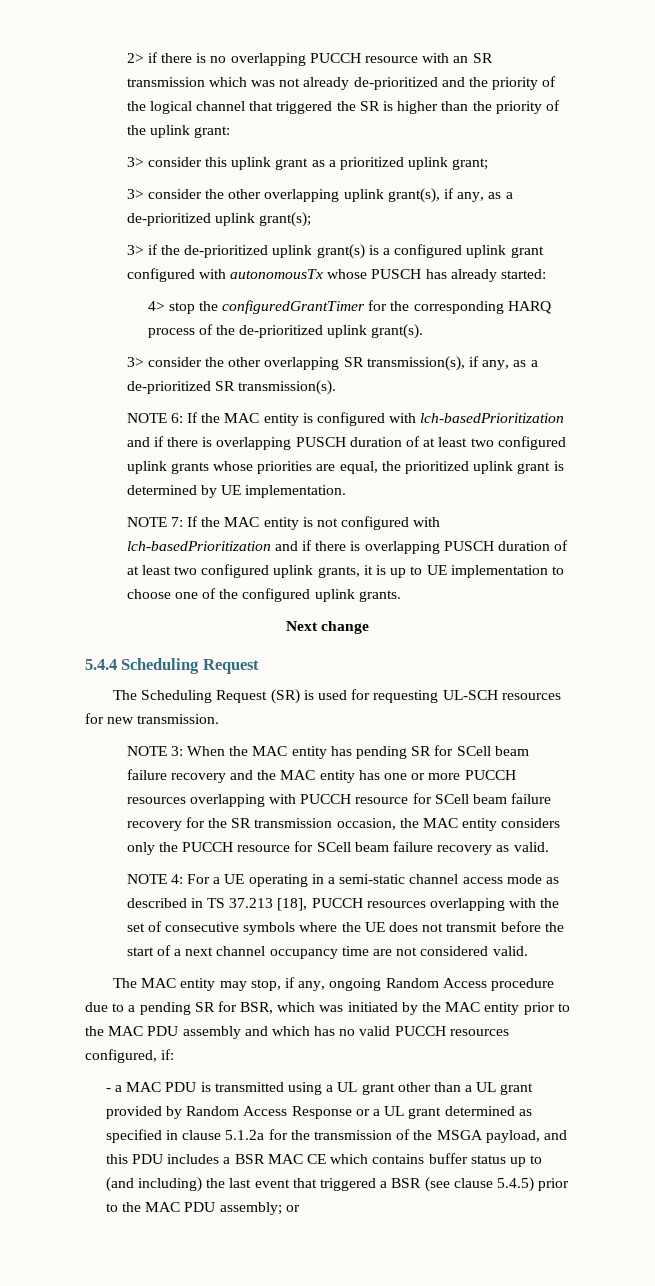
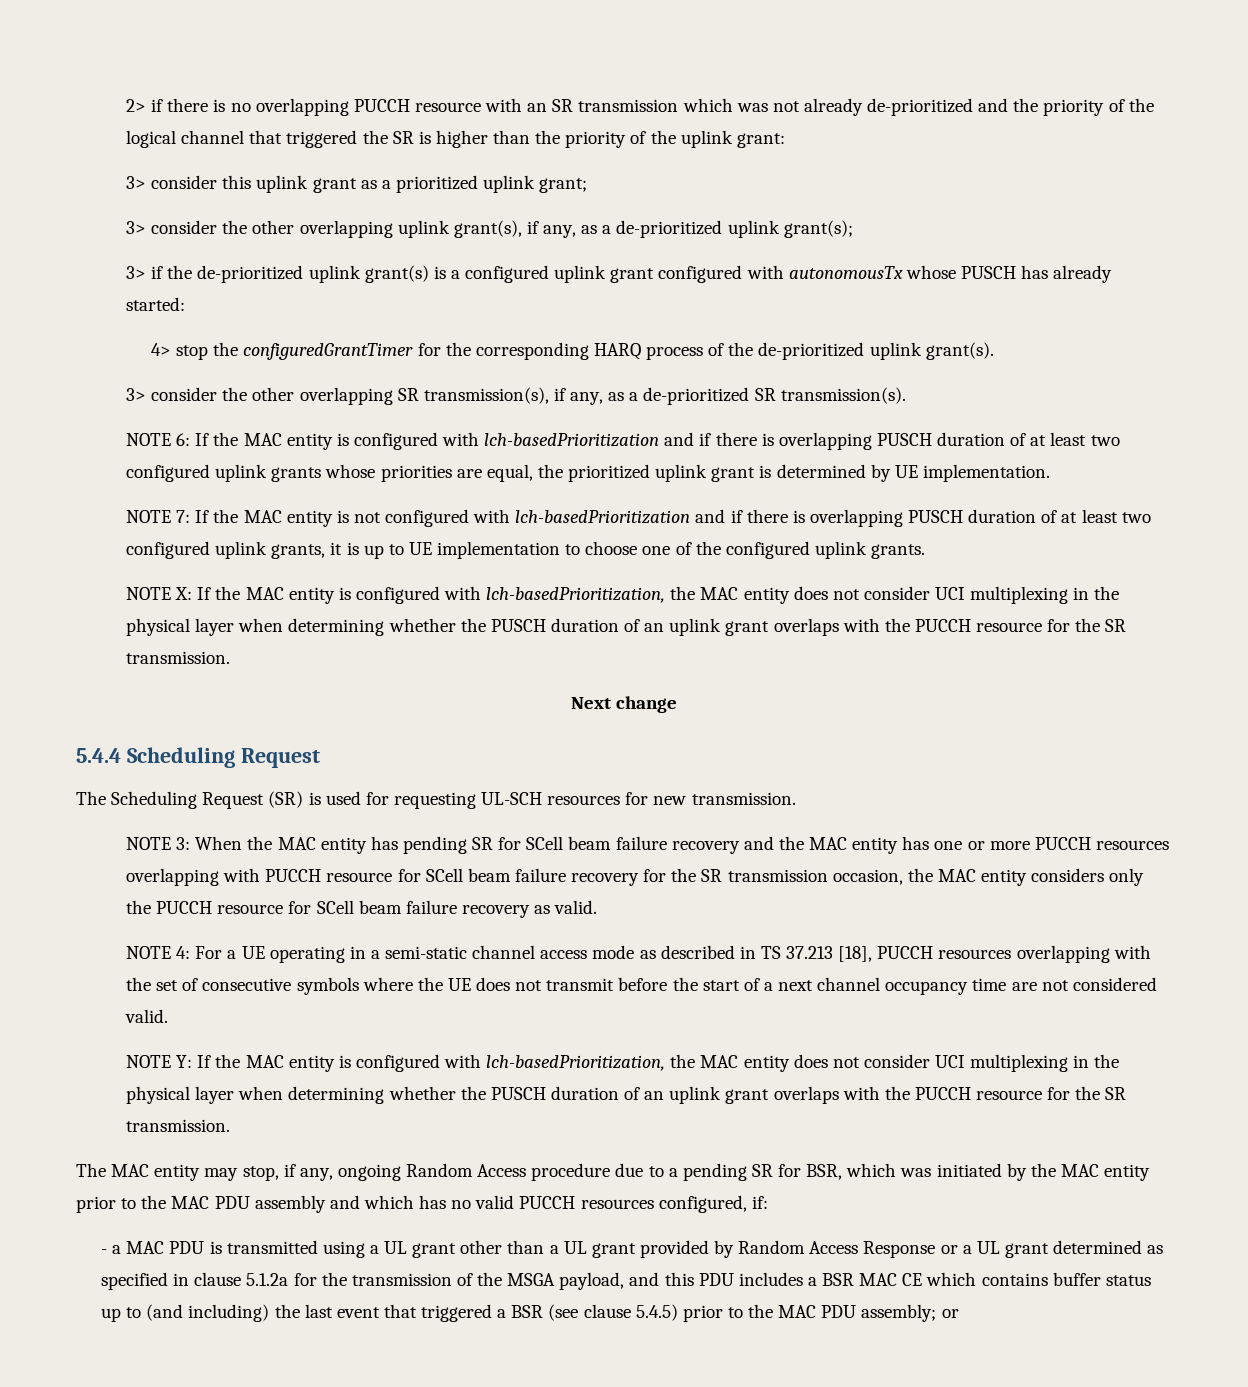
(401, 596) none -> [125,586,1120,604] [125,618,1127,636] [125,651,230,664] // NOTE X: If the MAC entity is configured with lch-basedPrioritization, the MAC entity does not consider UCI multiplexing in the physical layer when determining whether the PUSCH duration of an uplink grant overlaps with the PUCCH resource for the SR transmission.
(528, 951) none -> [125,1054,1120,1072] [125,1086,1127,1104] [125,1119,230,1132] // NOTE Y: If the MAC entity is configured with lch-basedPrioritization, the MAC entity does not consider UCI multiplexing in the physical layer when determining whether the PUSCH duration of an uplink grant overlaps with the PUCCH resource for the SR transmission.

